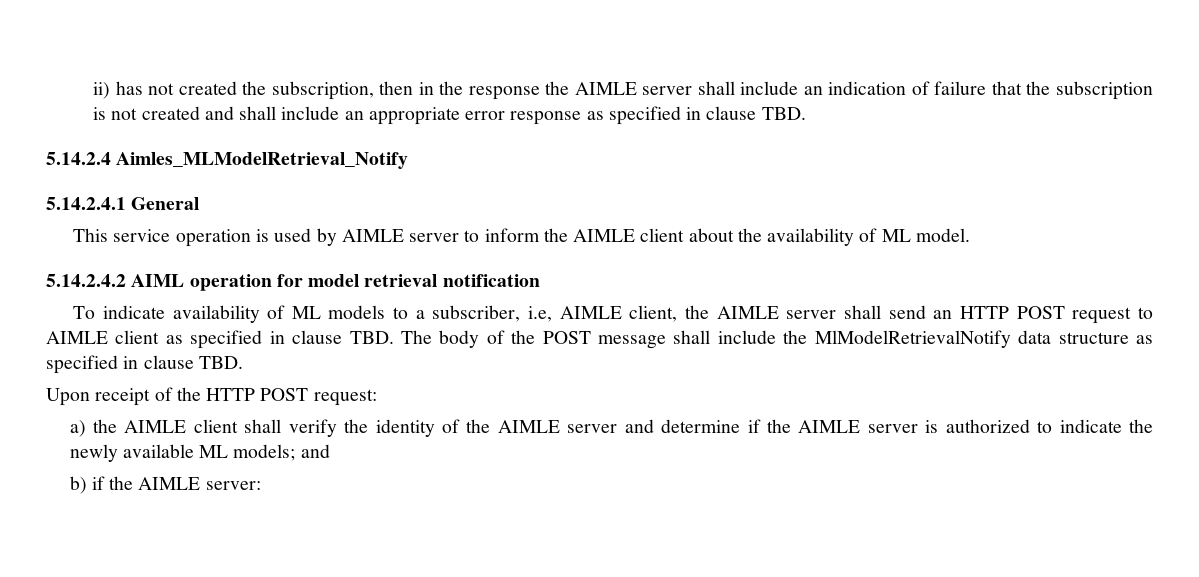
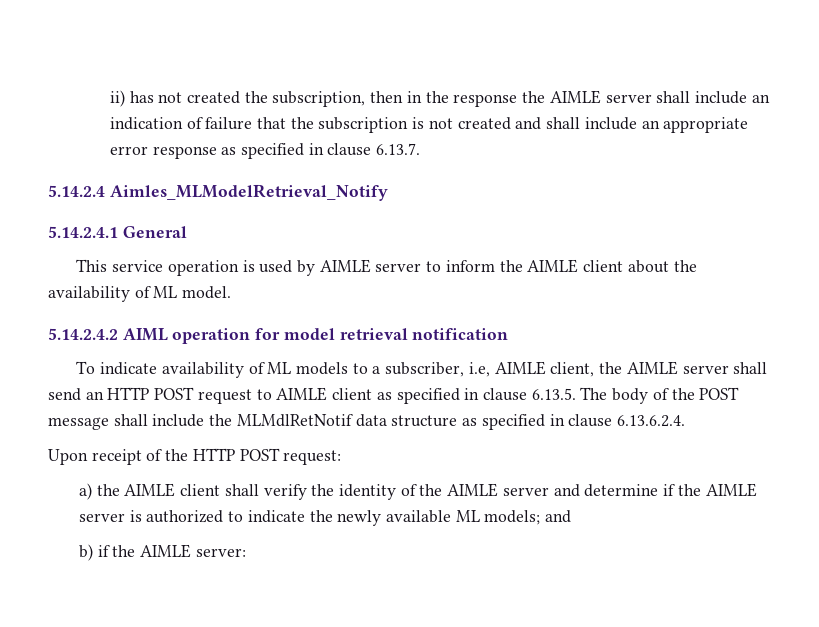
[761,107,806,120] TBD. -> [376,143,421,155] 6.13.7.
[349,331,394,344] TBD. -> [531,388,576,400] 6.13.5.
[814,330,1011,348] MlModelRetrievalNotify -> [236,414,353,427] MLMdlRetNotif
[198,356,243,369] TBD. -> [616,415,685,427] 6.13.6.2.4.

